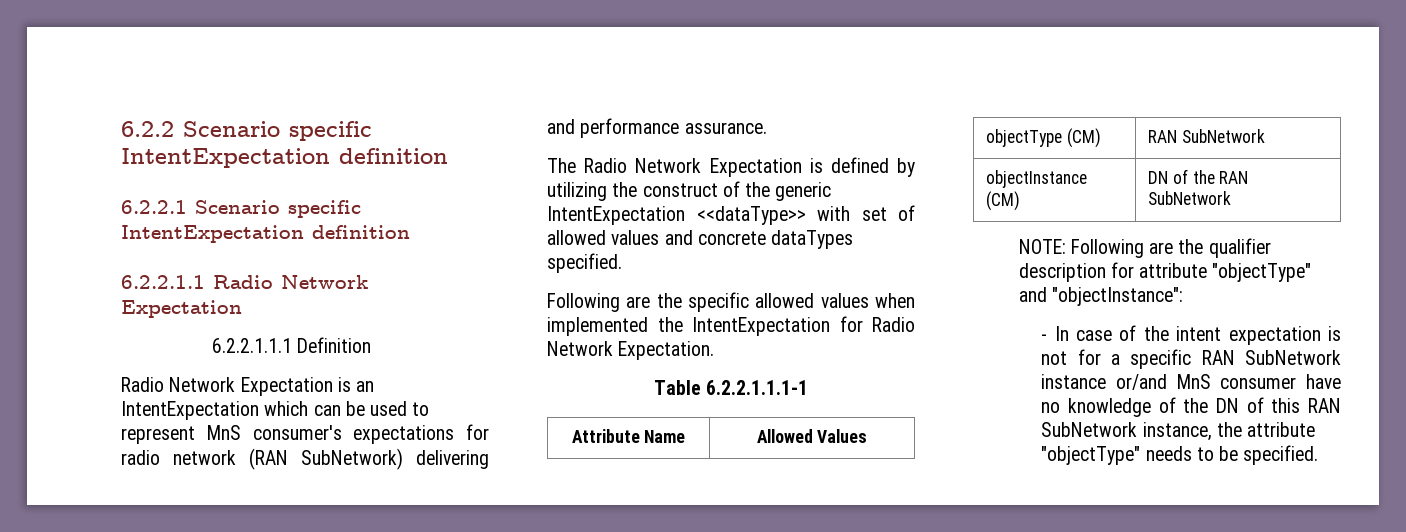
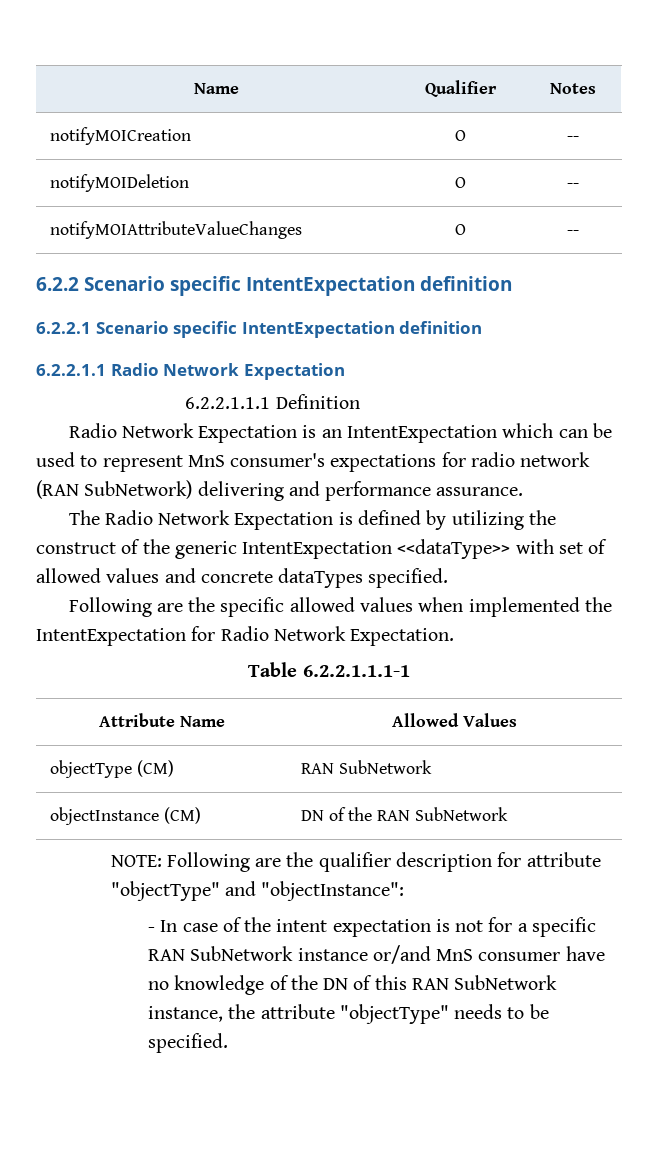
(121, 129) none -> [194,83,239,94] [424,80,497,97] [550,83,596,94] [49,127,191,145] [454,130,466,141] [567,136,579,141] [49,174,189,192] [454,177,466,188] [567,183,579,188] [49,221,302,239] [454,224,466,235] [567,230,579,235] Name | Qualifier | Notes // notifyMOICreation | O | -- // notifyMOIDeletion | O | -- // notifyMOIAttributeValueChanges | O | -- //

